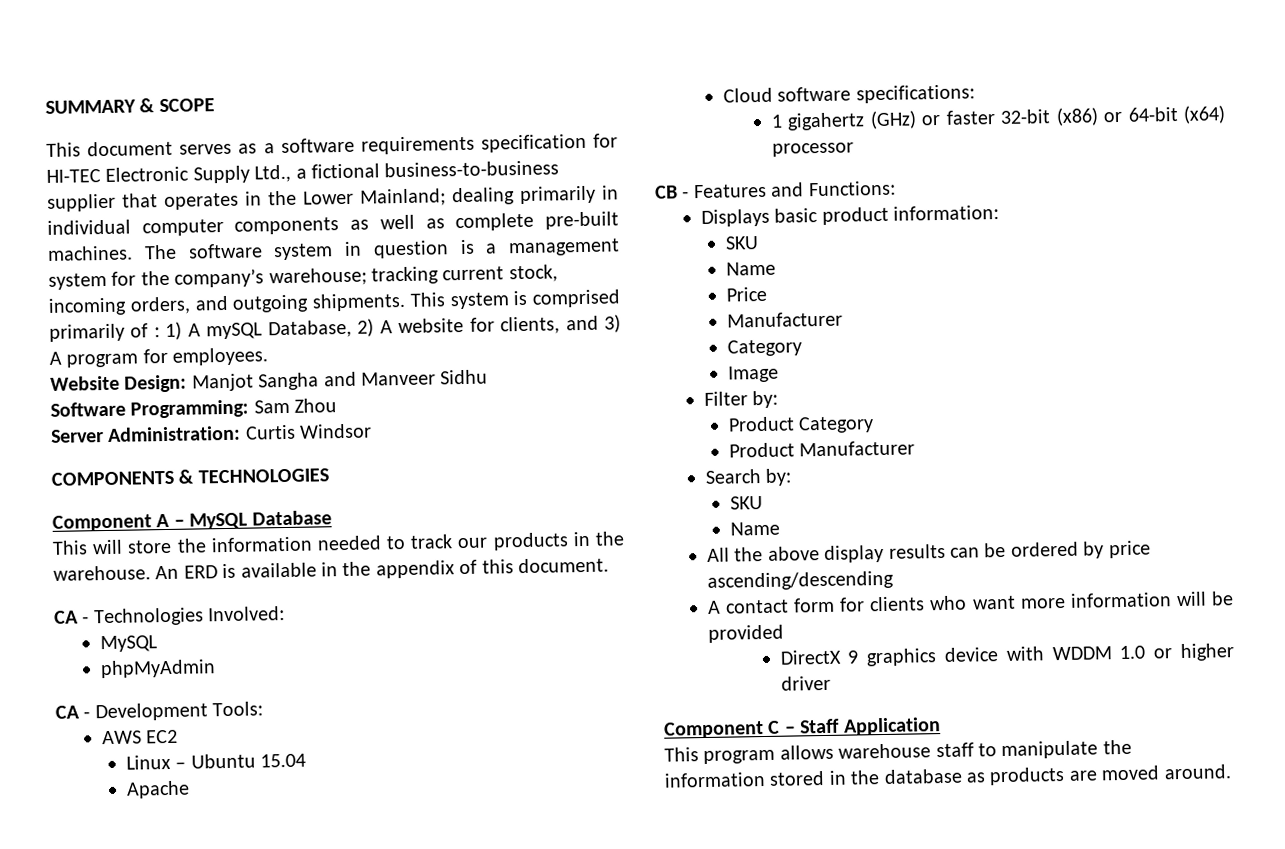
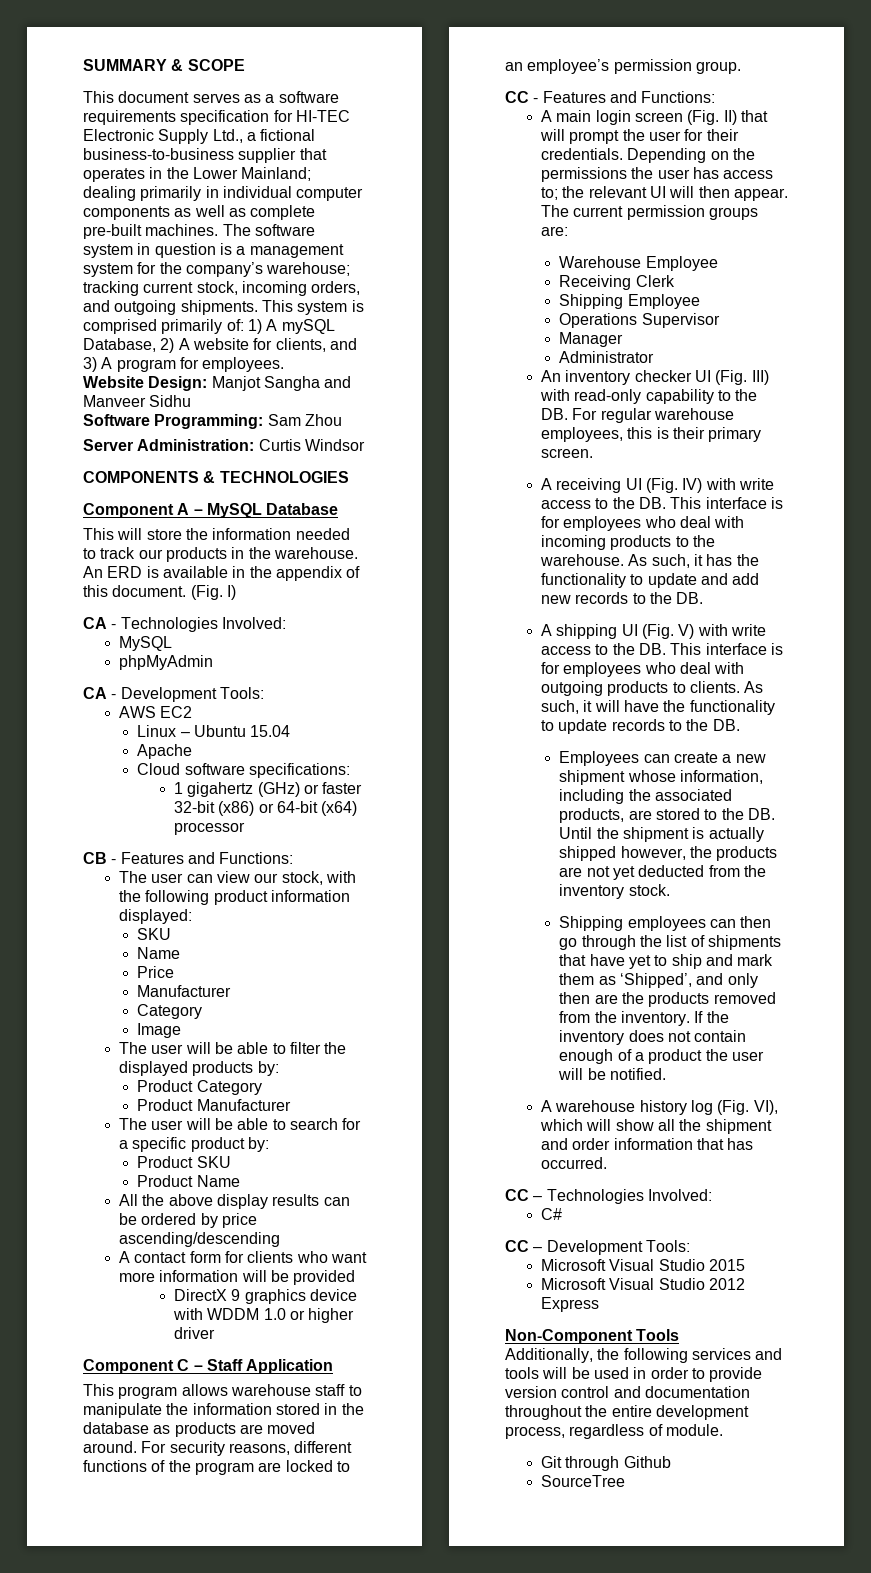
[130,323,160,338] of : -> [226,319,244,331] of:
(609, 565) none -> [190,585,236,600] (Fig. I)
[700,204,1000,227] Displays basic product information: -> [118,871,356,885] [118,890,350,905] [118,909,192,924] The user can view our stock, with the following product information displayed:
[703,391,748,406] Filter -> [118,1042,347,1054] [118,1061,254,1076] The user will be able to filter the displayed products
[704,468,793,486] [729,496,763,510] Search by: // SKU // -> [118,1118,362,1130] [118,1137,269,1152] [137,1156,231,1168] [137,1175,194,1187] The user will be able to search for a specific product by: // Product SKU // Product
(1232, 772) none -> [141,1441,353,1456] [83,1460,350,1475] [505,59,741,74] [505,91,716,103] [540,110,768,125] [539,129,739,144] [540,148,755,163] [540,167,774,182] [540,186,788,201] [540,205,758,220] [540,226,568,236] [559,256,718,271] [559,275,675,290] [559,294,700,309] [559,313,720,328] [559,332,624,347] [559,351,655,363] [540,370,769,385] [539,389,758,404] [540,408,734,423] [540,427,762,442] [540,448,593,458] [540,478,774,493] [540,497,783,509] [540,516,745,531] [540,535,715,550] [539,554,759,568] [540,573,760,588] [540,592,704,604] [540,624,766,639] [540,643,783,655] [540,662,745,677] [540,681,764,696] [540,700,775,715] [540,719,740,734] [559,751,766,766] [559,770,763,785] [559,789,732,804] [559,808,775,823] [559,827,764,842] [559,846,778,861] [559,865,766,880] [559,884,670,899] [559,916,772,931] [559,935,781,950] [559,954,774,969] [559,973,758,988] [559,992,776,1007] [559,1011,729,1026] [559,1030,747,1045] [559,1049,764,1064] [558,1068,666,1080] [540,1100,778,1115] [539,1119,772,1134] [540,1138,754,1150] [540,1157,607,1169] [505,1189,712,1204] [540,1208,562,1220] [505,1240,690,1255] [540,1259,745,1271] [540,1278,745,1290] [540,1297,599,1312] [505,1329,680,1344] [505,1348,783,1363] [505,1367,763,1382] [505,1386,750,1398] [505,1405,749,1420] [505,1424,723,1439] [540,1456,671,1471] [540,1475,625,1487] For security reasons, different functions of the program are locked to an employee’s permission group. // CC - Features and Functions: // A main login screen (Fig. II) that will prompt the user for their credentials. Depending on the permissions the user has access to; the relevant UI will then appear. The current permission groups are: // Warehouse Employee // Receiving Clerk // Shipping Employee // Operations Supervisor // Manager // Administrator // An inventory checker UI (Fig. III) with read-only capability to the DB. For regular warehouse employees, this is their primary screen. // A receiving UI (Fig. IV) with write access to the DB. This interface is for employees who deal with incoming products to the warehouse. As such, it has the functionality to update and add new records to the DB. // A shipping UI (Fig. V) with write access to the DB. This interface is for employees who deal with outgoing products to clients. As such, it will have the functionality to update records to the DB. // Employees can create a new shipment whose information, including the associated products, are stored to the DB. Until the shipment is actually shipped however, the products are not yet deducted from the inventory stock. // Shipping employees can then go through the list of shipments that have yet to ship and mark them as ‘Shipped’, and only then are the products removed from the inventory. If the inventory does not contain enough of a product the user will be notified. // A warehouse history log (Fig. VI), which will show all the shipment and order information that has occurred. // CC – Technologies Involved: // C# // CC – Development Tools: // Microsoft Visual Studio 2015 // Microsoft Visual Studio 2012 Express // Non-Component Tools // Additionally, the following services and tools will be used in order to provide version control and documentation throughout the entire development process, regardless of module. // Git through Github // SourceTree

